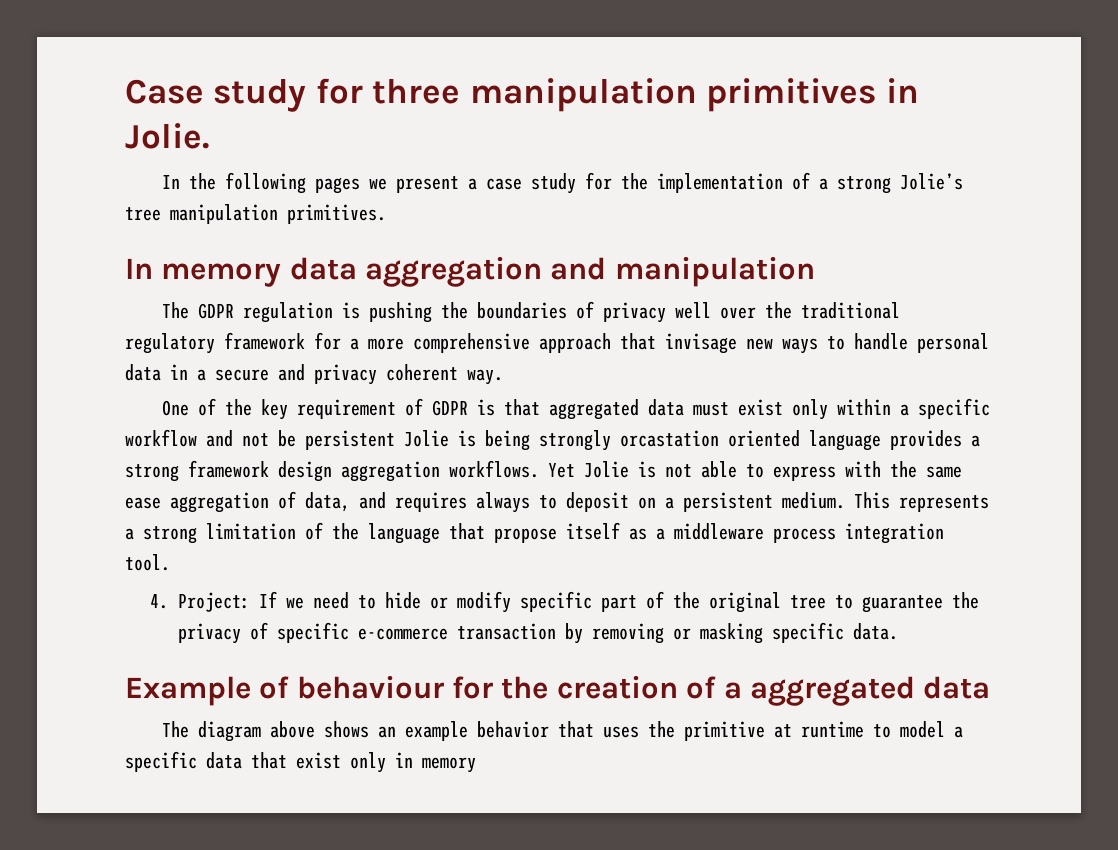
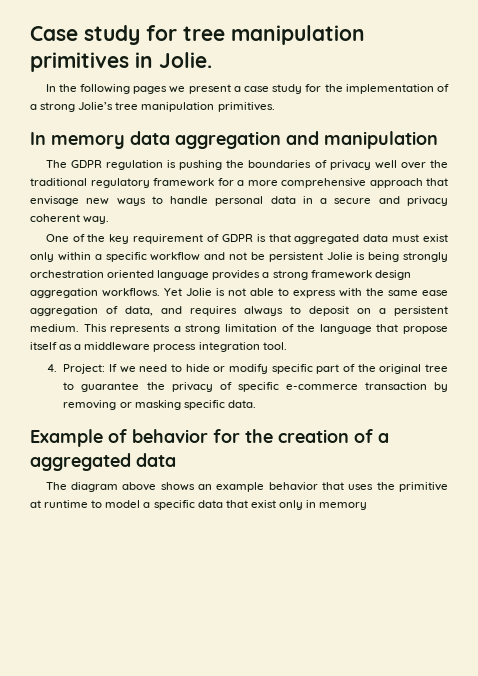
[372,79,461,104] three -> [183,26,225,41] tree
[665,333,737,354] invisage -> [30,196,79,206] envisage
[620,430,719,447] orcastation -> [30,270,104,278] orchestration
[296,675,444,699] behaviour -> [132,429,208,443] behavior

